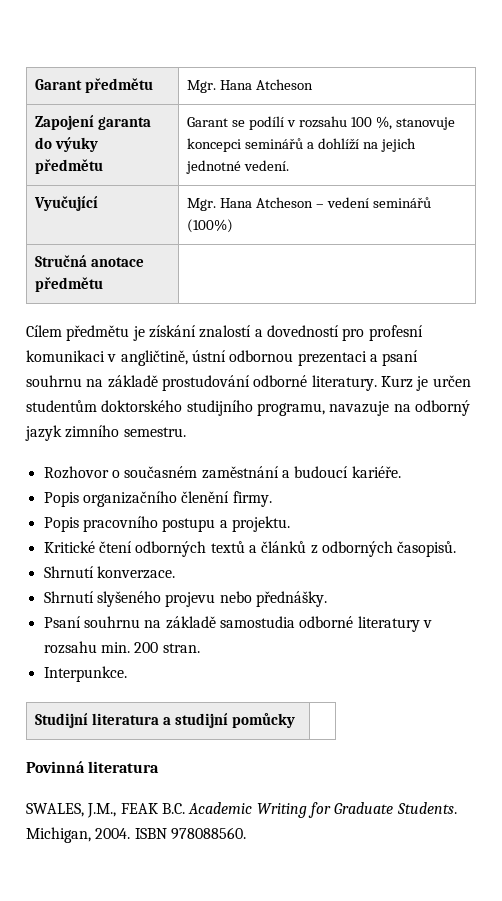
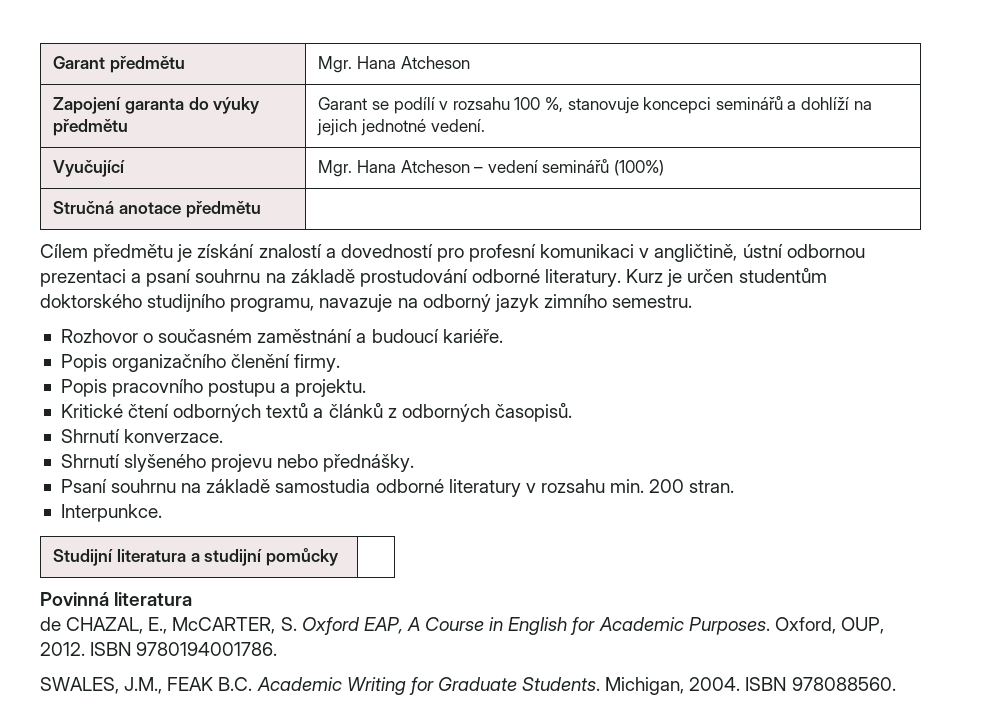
(160, 767) none -> [40,617,884,635] [40,642,278,656] // de CHAZAL, E., McCARTER, S. Oxford EAP, A Course in English for Academic Purposes. Oxford, OUP, 2012. ISBN 9780194001786.

